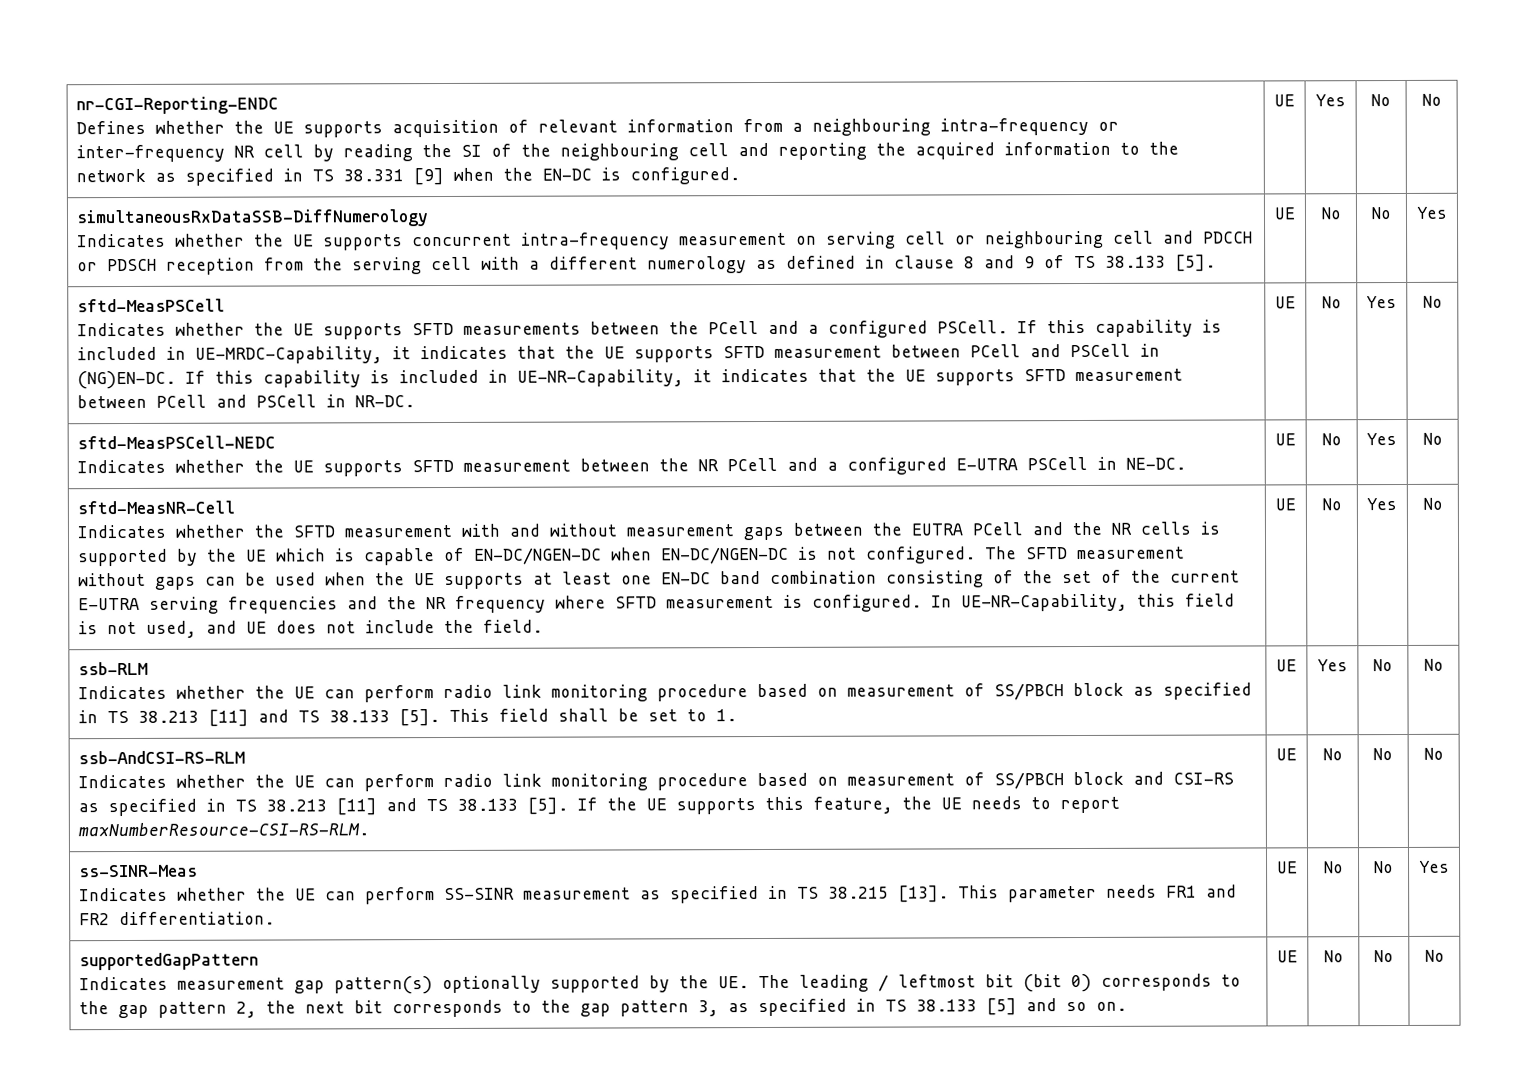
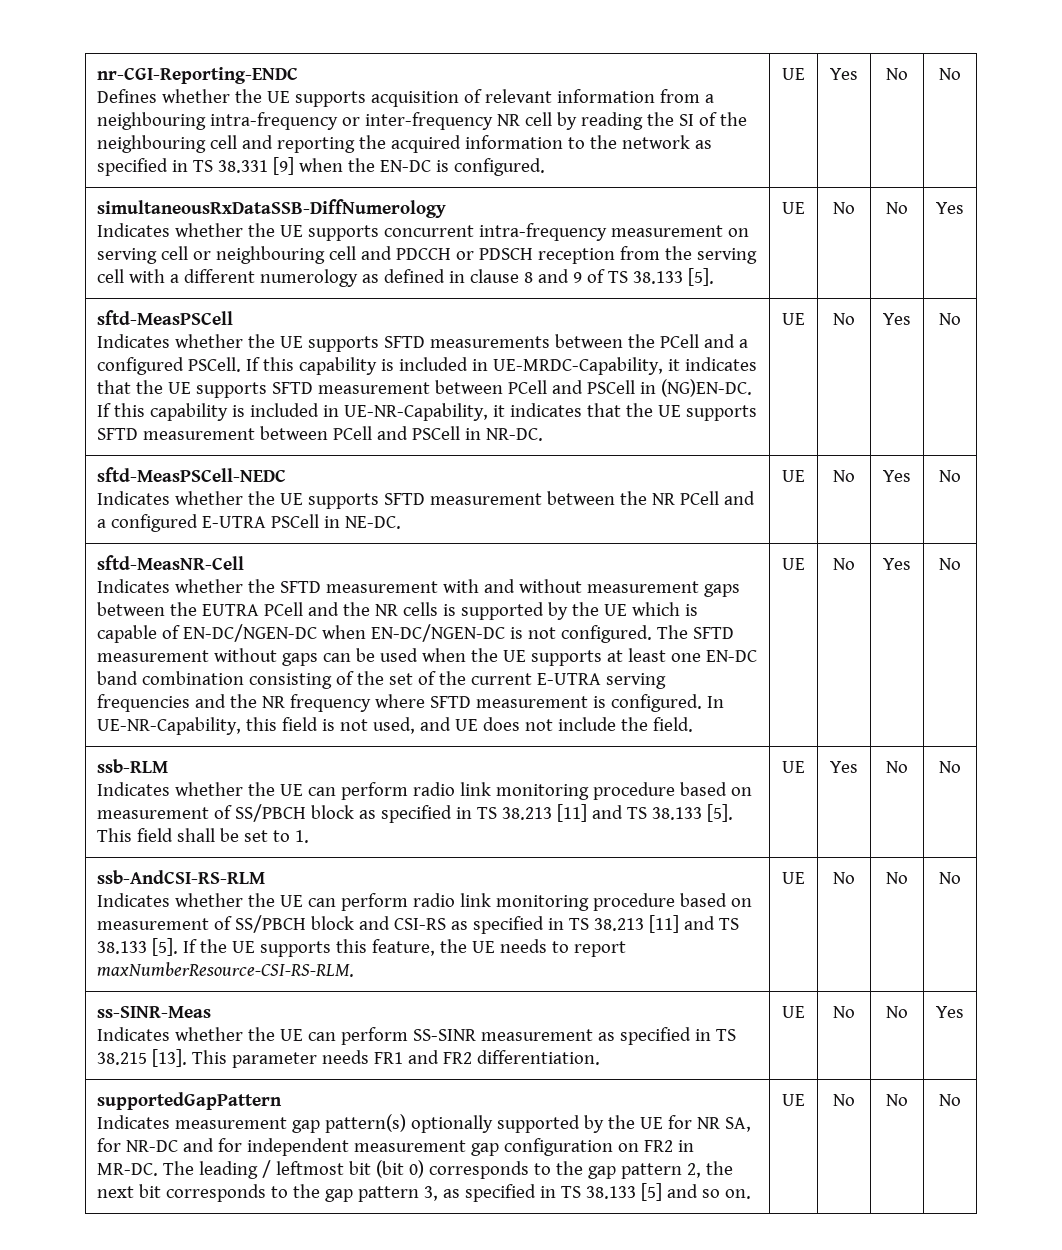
[718,976,750,989] UE. -> [639,1115,751,1132] [96,1138,694,1156] [96,1163,158,1176] UE for NR SA, for NR-DC and for independent measurement gap configuration on FR2 in MR-DC.

